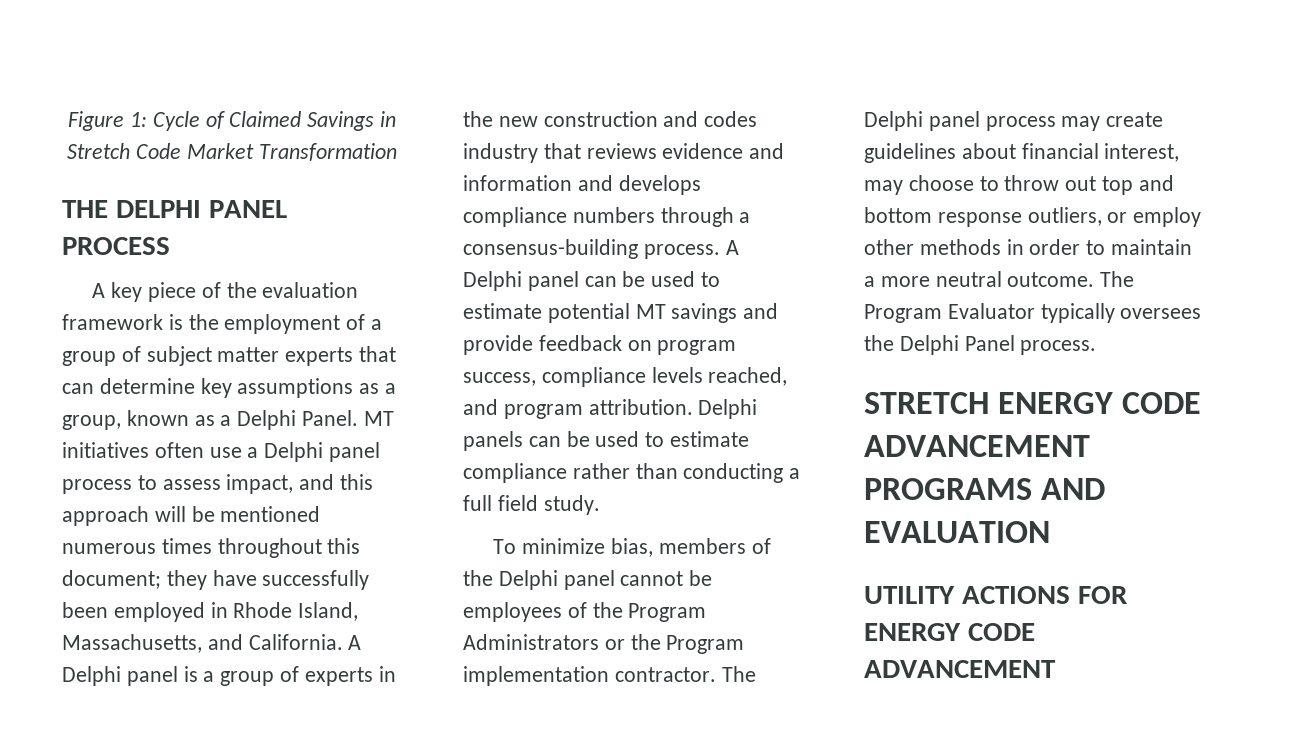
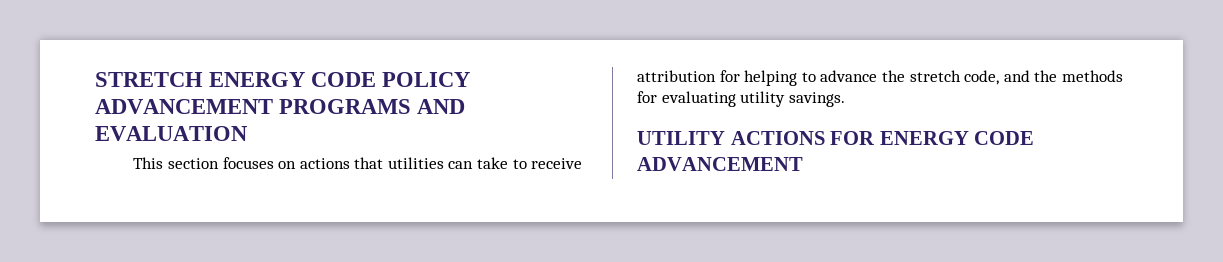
[68,111,396,131] [67,143,397,161] [62,200,287,218] [62,237,170,255] [92,282,359,302] [62,314,383,334] [62,346,397,366] [62,378,397,398] [62,410,394,430] [62,442,381,462] [62,474,374,494] [62,506,321,526] [62,538,361,558] [62,570,370,590] [62,602,359,622] [62,634,362,653] [62,666,396,686] [463,111,758,127] [463,143,785,163] [463,175,701,195] [463,207,751,227] [463,239,739,259] [463,271,721,291] [463,303,779,323] [463,335,737,355] [463,367,788,387] [463,399,758,419] [463,431,750,451] [463,463,801,483] [463,495,600,515] [493,538,771,557] [463,570,713,590] [463,602,707,622] [463,634,745,654] [463,666,756,686] [864,111,1164,131] [864,143,1180,163] [864,175,1174,195] [864,207,1202,227] [864,239,1193,255] [864,271,1135,287] [864,303,1202,323] [864,335,1097,355] Figure 1: Cycle of Claimed Savings in Stretch Code Market Transformation // THE DELPHI PANEL PROCESS // A key piece of the evaluation framework is the employment of a group of subject matter experts that can determine key assumptions as a group, known as a Delphi Panel. MT initiatives often use a Delphi panel process to assess impact, and this approach will be mentioned numerous times throughout this document; they have successfully been employed in Rhode Island, Massachusetts, and California. A Delphi panel is a group of experts in the new construction and codes industry that reviews evidence and information and develops compliance numbers through a consensus-building process. A Delphi panel can be used to estimate potential MT savings and provide feedback on program success, compliance levels reached, and program attribution. Delphi panels can be used to estimate compliance rather than conducting a full field study. // To minimize bias, members of the Delphi panel cannot be employees of the Program Administrators or the Program implementation contractor. The Delphi panel process may create guidelines about financial interest, may choose to throw out top and bottom response outliers, or employ other methods in order to maintain a more neutral outcome. The Program Evaluator typically oversees the Delphi Panel process. // -> (95, 79) none
(1202, 403) none -> [382,72,471,87] POLICY
(1050, 532) none -> [133,157,583,169] [637,70,1123,86] [637,91,845,107] // This section focuses on actions that utilities can take to receive attribution for helping to advance the stretch code, and the methods for evaluating utility savings.

